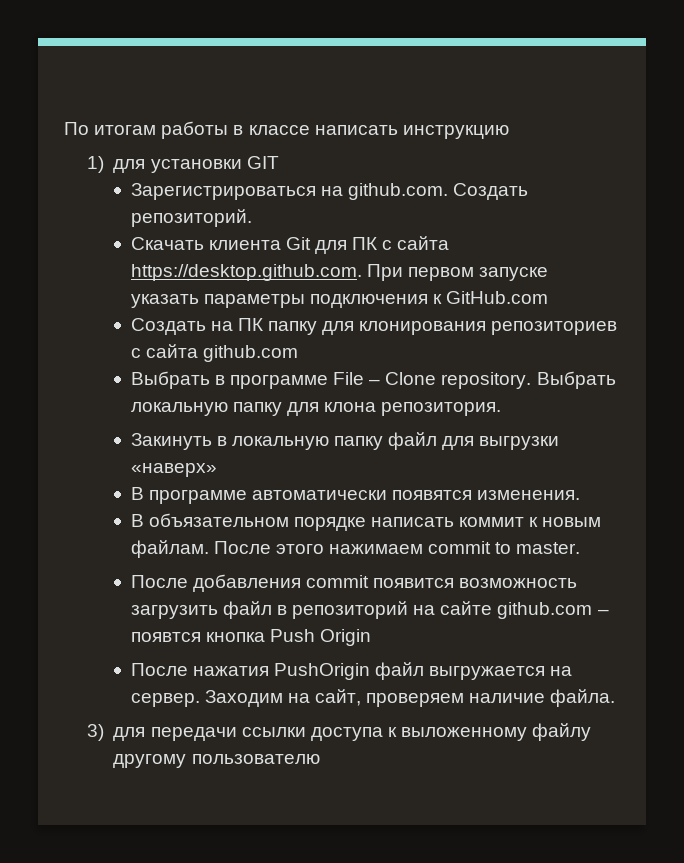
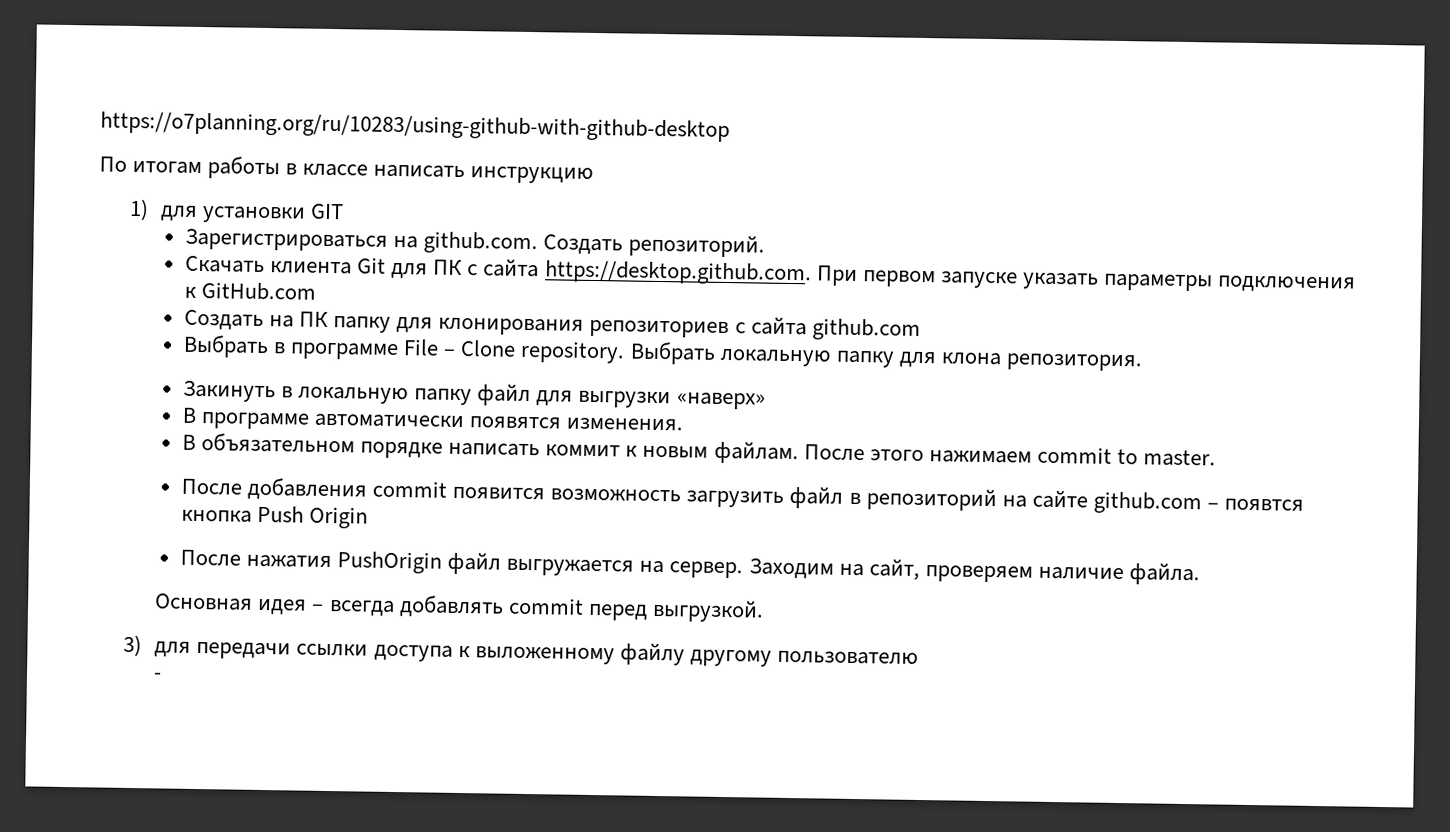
(64, 128) none -> [100,111,730,143] https://o7planning.org/ru/10283/using-github-with-github-desktop //
(616, 698) none -> [154,593,764,623] // Основная идея – всегда добавлять commit перед выгрузкой.
(320, 759) none -> [153,672,163,680] // -

